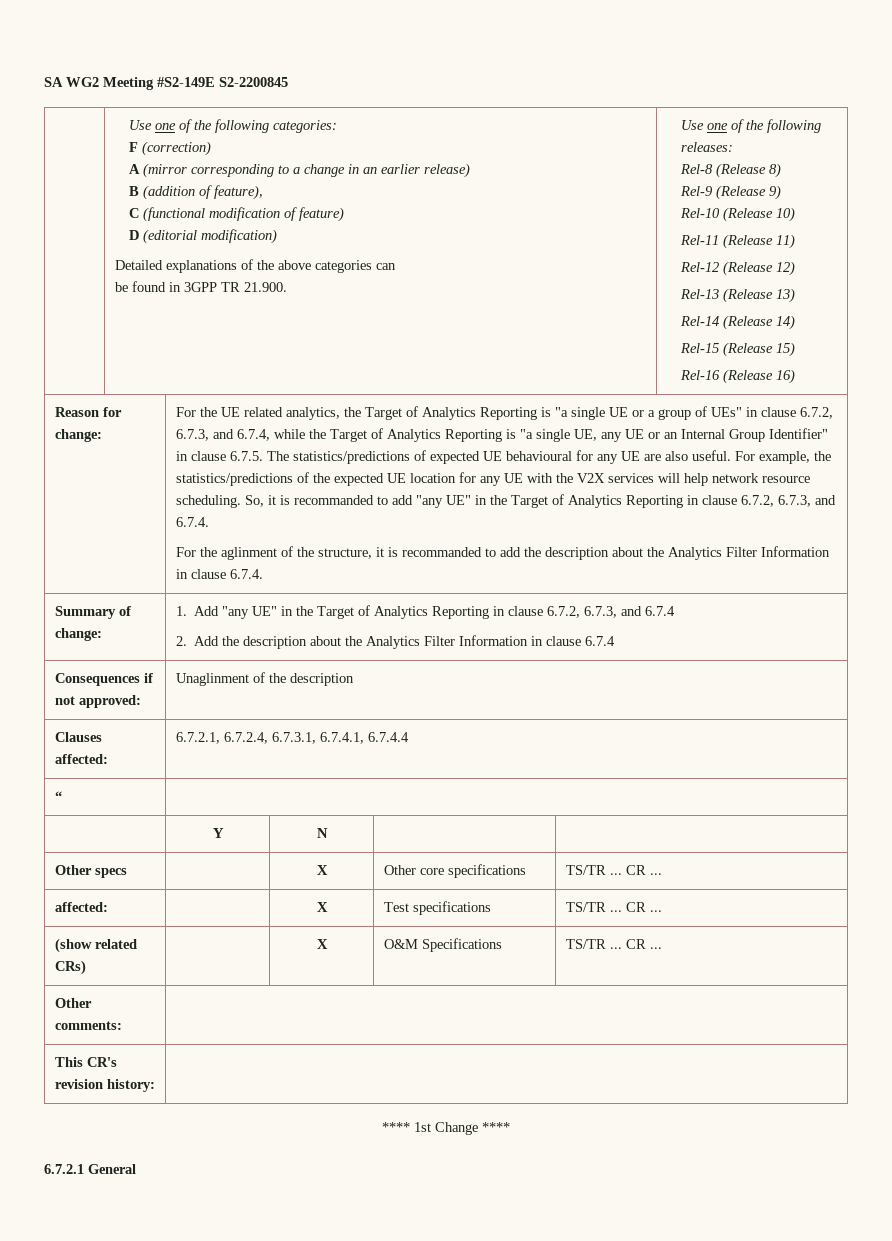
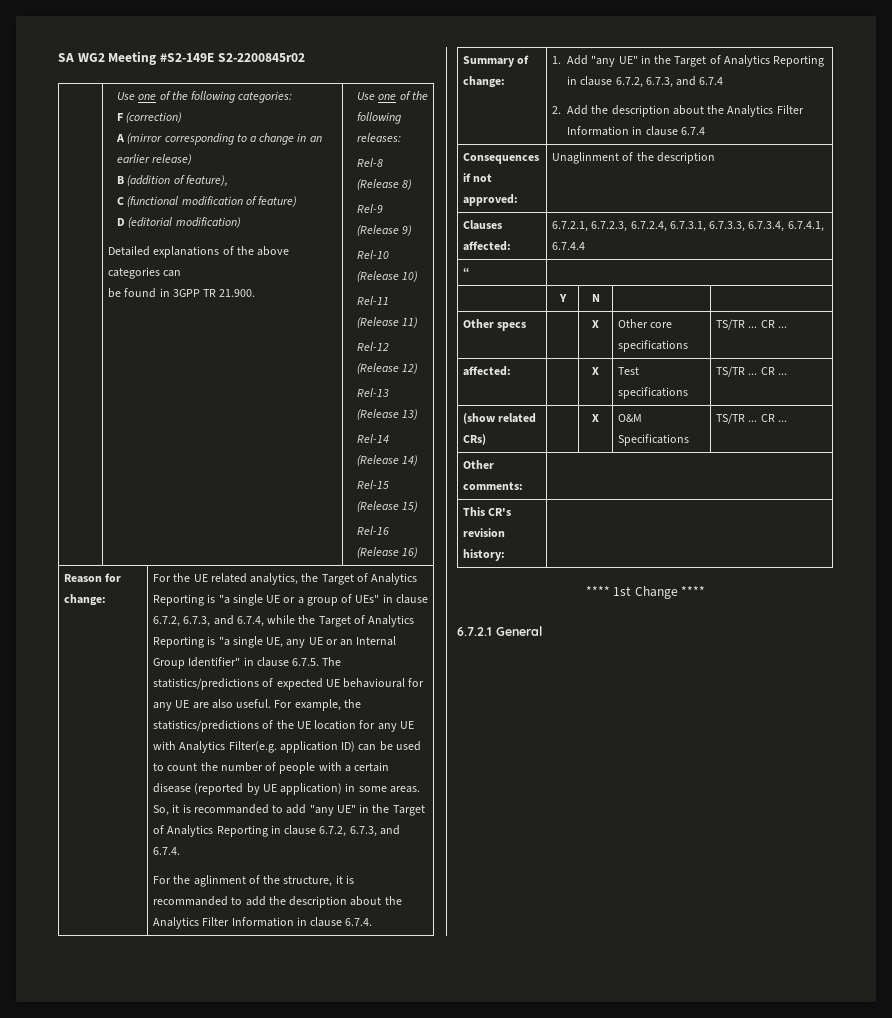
[219,77,288,87] S2-2200845 -> [217,53,305,62] S2-2200845r02
[333,473,384,486] expected -> (294, 724) none
[555,473,810,486] [175,495,241,508] the V2X services will help network resource scheduling. -> [179,741,421,753] [153,762,390,774] [153,783,420,795] Analytics Filter(e.g. application ID) can be used to count the number of people with a certain disease (reported by UE application) in some areas.
(220, 738) none -> [591,221,628,232] 6.7.2.3,
(316, 738) none -> [709,221,785,232] 6.7.3.3, 6.7.3.4,

